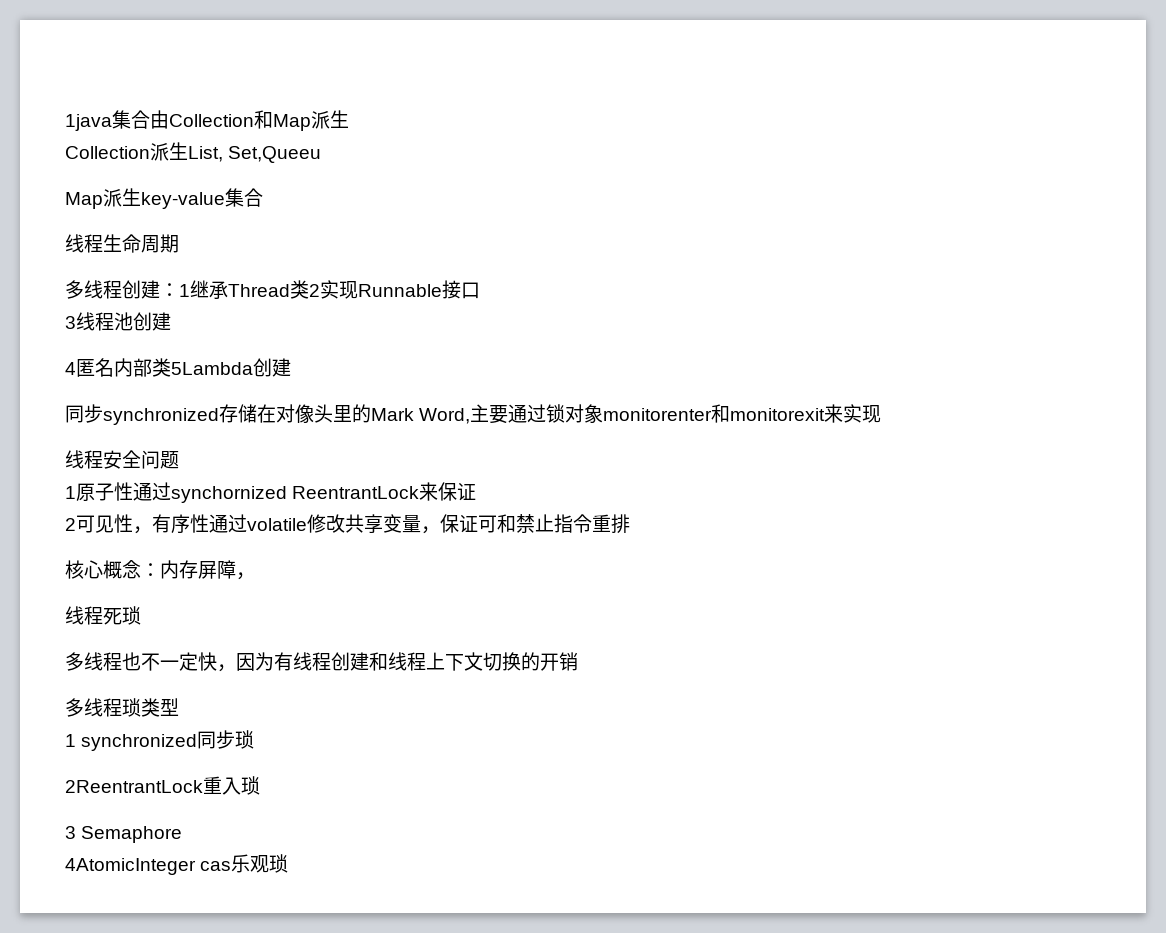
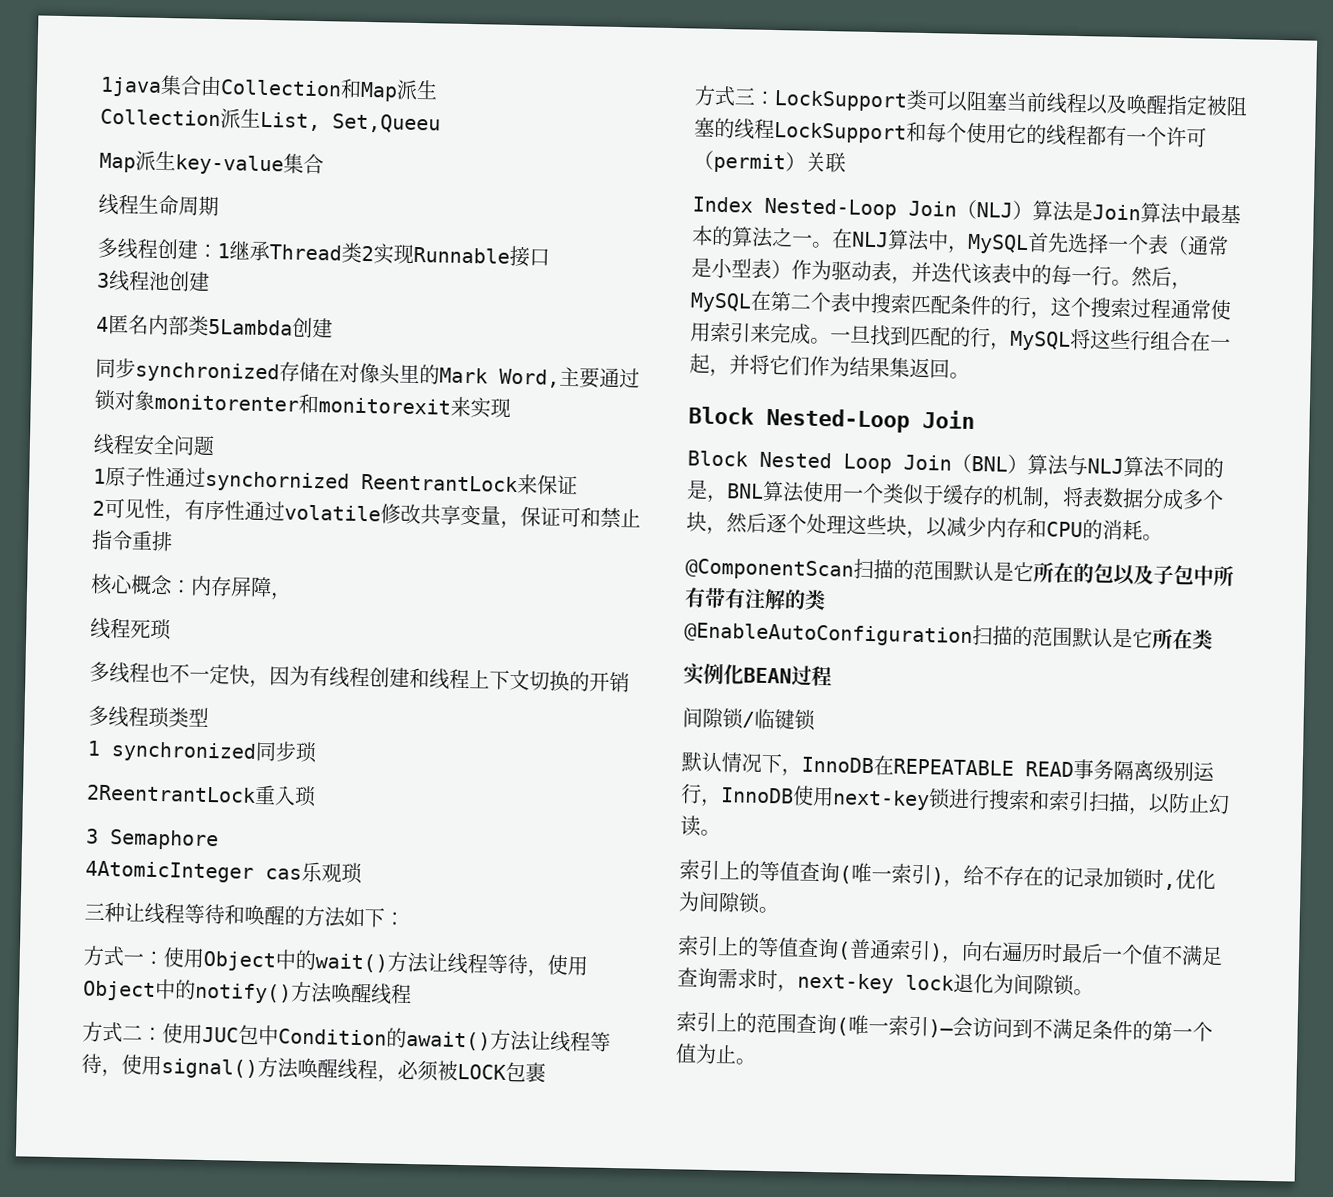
(289, 863) none -> [84,901,405,928] [83,945,588,978] [82,978,412,1005] [82,1021,611,1053] [81,1053,547,1083] [694,85,1248,117] [694,117,1207,148] [693,150,846,174] [692,196,1241,225] [691,225,1229,257] [691,257,1192,291] [690,290,1231,321] [690,321,1231,352] [689,353,970,379] [688,406,975,433] [687,450,1224,478] [686,479,1224,511] [686,511,1163,541] [685,558,1234,587] [684,587,826,611] [684,622,1213,650] [683,662,832,687] [682,707,816,731] [681,751,1215,782] [680,783,1230,816] [680,815,721,837] [679,859,1216,891] [678,891,779,914] [677,935,1223,967] [677,967,1094,997] [676,1011,1213,1042] [675,1043,756,1065] // 三种让线程等待和唤醒的方法如下： // 方式一：使用Object中的wait()方法让线程等待，使用Object中的notify()方法唤醒线程 // 方式二：使用JUC包中Condition的await()方法让线程等待，使用signal()方法唤醒线程，必须被LOCK包裹 // 方式三：LockSupport类可以阻塞当前线程以及唤醒指定被阻塞的线程LockSupport和每个使用它的线程都有一个许可（permit）关联 // Index Nested-Loop Join（NLJ）算法是Join算法中最基本的算法之一。在NLJ算法中，MySQL首先选择一个表（通常是小型表）作为驱动表，并迭代该表中的每一行。然后，MySQL在第二个表中搜索匹配条件的行，这个搜索过程通常使用索引来完成。一旦找到匹配的行，MySQL将这些行组合在一起，并将它们作为结果集返回。 // Block Nested-Loop Join // Block Nested Loop Join（BNL）算法与NLJ算法不同的是，BNL算法使用一个类似于缓存的机制，将表数据分成多个块，然后逐个处理这些块，以减少内存和CPU的消耗。 // @ComponentScan扫描的范围默认是它所在的包以及子包中所有带有注解的类 // @EnableAutoConfiguration扫描的范围默认是它所在类 // 实例化BEAN过程 // 间隙锁/临键锁 // 默认情况下，InnoDB在REPEATABLE READ事务隔离级别运行，InnoDB使用next-key锁进行搜索和索引扫描，以防止幻读。 // 索引上的等值查询(唯一索引)，给不存在的记录加锁时,优化为间隙锁。 // 索引上的等值查询(普通索引)，向右遍历时最后一个值不满足查询需求时，next-key lock退化为间隙锁。 // 索引上的范围查询(唯一索引)–会访问到不满足条件的第一个值为止。

